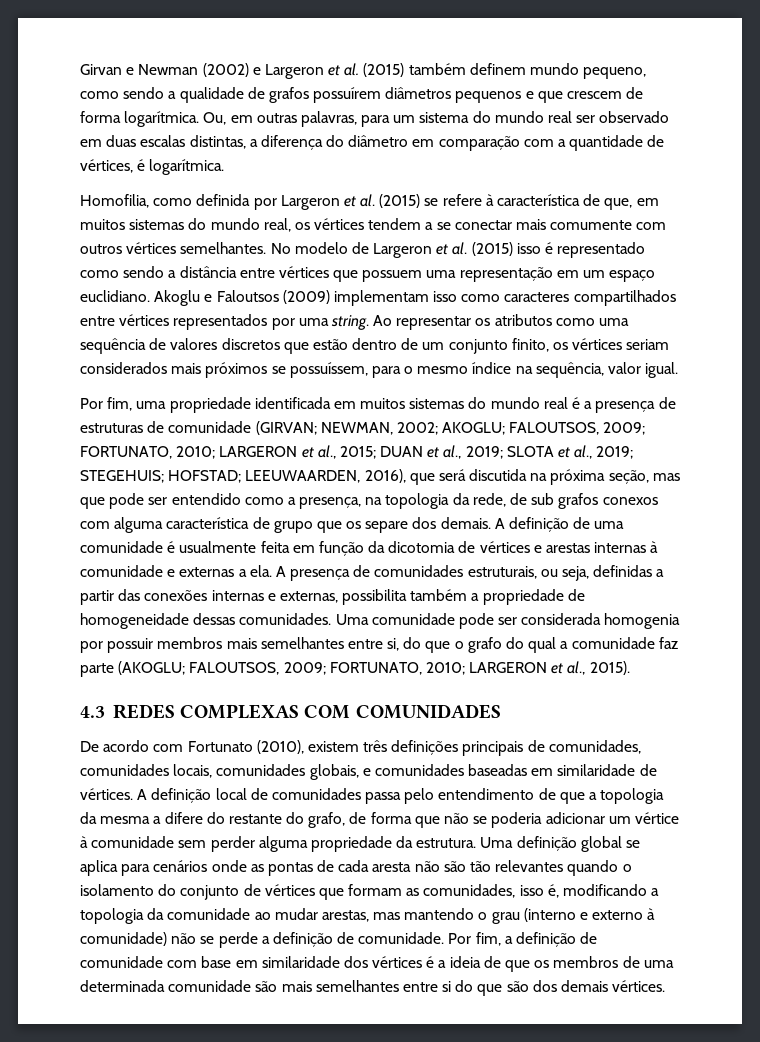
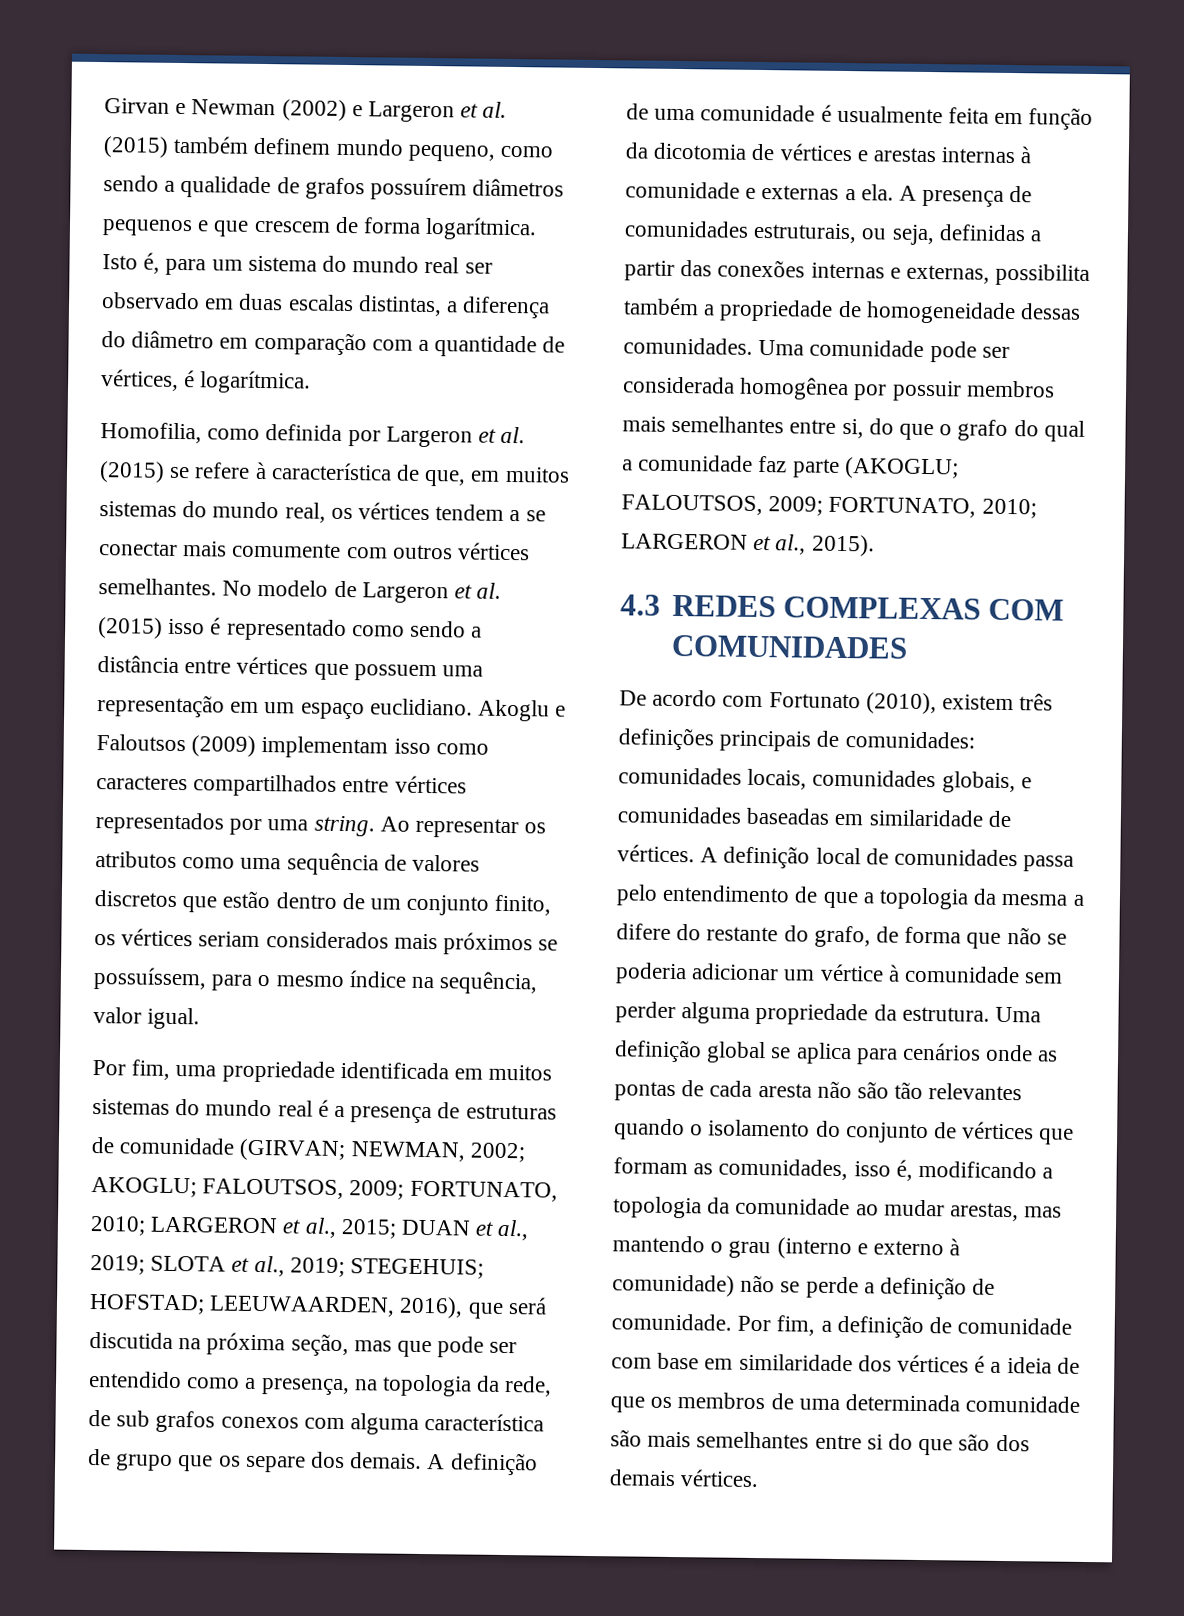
[203,111,357,127] Ou, em outras palavras, -> [102,252,161,274] Isto é,
[604,613,681,629] homogenia -> [739,376,850,401] homogênea
[548,740,641,754] comunidades, -> [844,731,975,749] comunidades:

